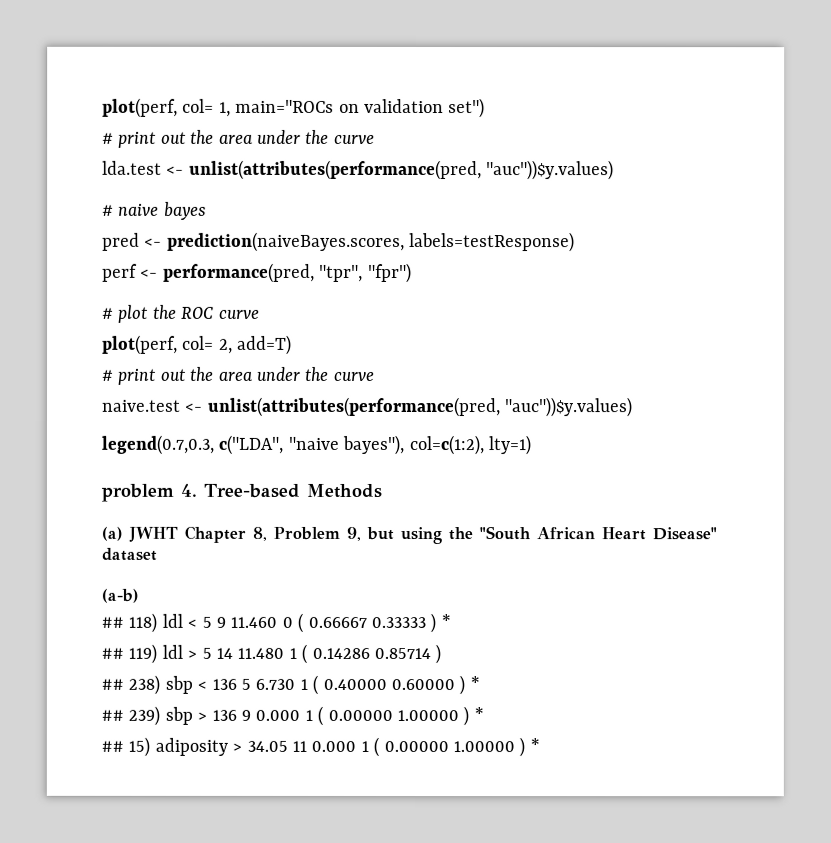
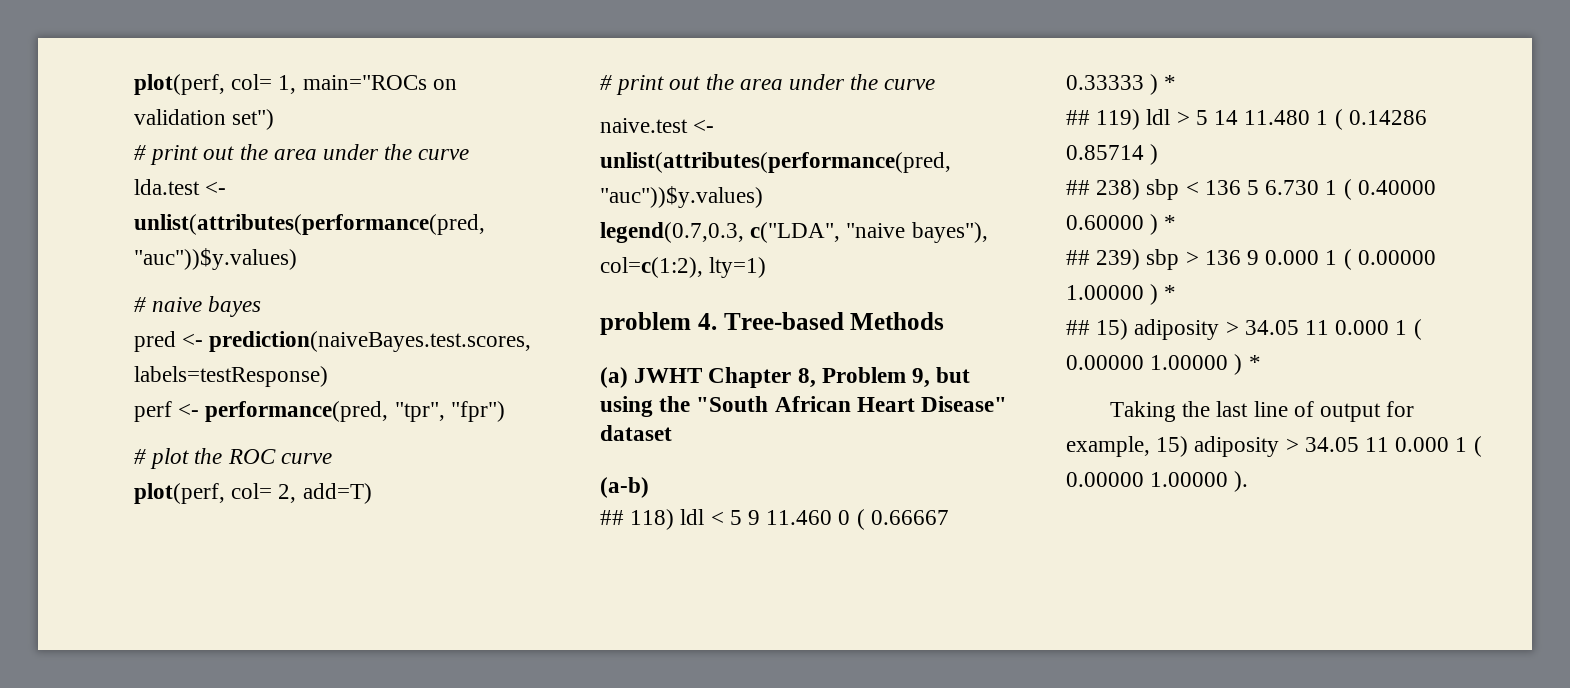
[166,231,405,252] prediction(naiveBayes.scores, -> [209,331,532,352] prediction(naiveBayes.test.scores,
(540, 745) none -> [1110,401,1415,422] [1066,436,1482,457] [1066,471,1249,492] // Taking the last line of output for example, 15) adiposity > 34.05 11 0.000 1 ( 0.00000 1.00000 ).

